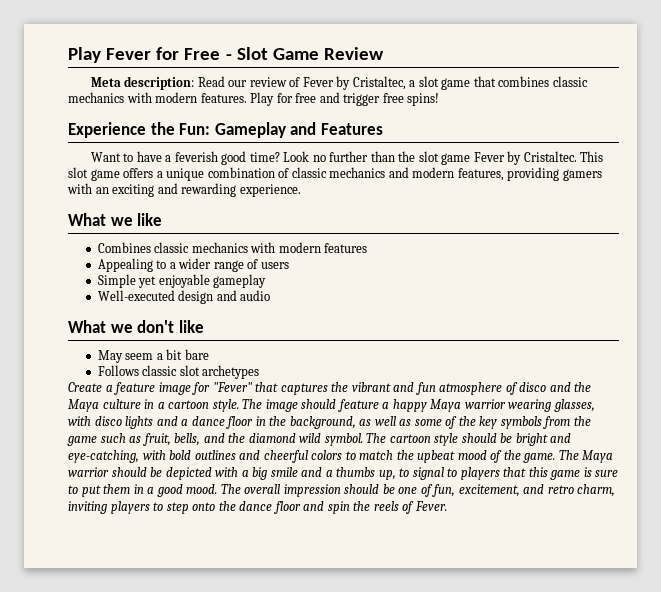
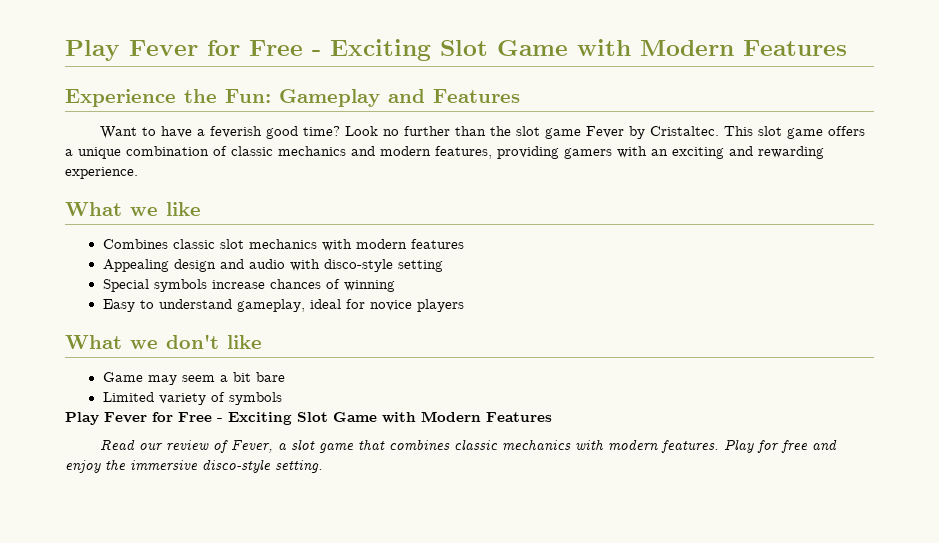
[68,47,384,63] [90,76,588,90] [68,92,440,106] Play Fever for Free - Slot Game Review // Meta description: Read our review of Fever by Cristaltec, a slot game that combines classic mechanics with modern features. Play for free and trigger free spins! -> [65,39,847,61] Play Fever for Free - Exciting Slot Game with Modern Features
(190, 247) none -> [219,239,244,249] slot
[156,258,289,272] [97,274,267,288] [97,290,271,304] to a wider range of users // Simple yet enjoyable gameplay // Well-executed design and audio -> [173,259,443,272] [102,279,395,292] [102,299,464,312] design and audio with disco-style setting // Special symbols increase chances of winning // Easy to understand gameplay, ideal for novice players
[97,350,123,363] May -> [102,372,177,385] Game may
[97,365,260,379] [68,382,592,395] [68,399,595,412] [68,416,591,429] [67,433,572,446] [68,450,614,463] [68,467,619,480] [68,484,616,497] [68,501,447,514] Follows classic slot archetypes // Create a feature image for "Fever" that captures the vibrant and fun atmosphere of disco and the Maya culture in a cartoon style. The image should feature a happy Maya warrior wearing glasses, with disco lights and a dance floor in the background, as well as some of the key symbols from the game such as fruit, bells, and the diamond wild symbol. The cartoon style should be bright and eye-catching, with bold outlines and cheerful colors to match the upbeat mood of the game. The Maya warrior should be depicted with a big smile and a thumbs up, to signal to players that this game is sure to put them in a good mood. The overall impression should be one of fun, excitement, and retro charm, inviting players to step onto the dance floor and spin the reels of Fever. -> [102,392,282,405] [65,411,552,425] [100,439,838,453] [65,459,323,473] Limited variety of symbols // Play Fever for Free - Exciting Slot Game with Modern Features // Read our review of Fever, a slot game that combines classic mechanics with modern features. Play for free and enjoy the immersive disco-style setting.

